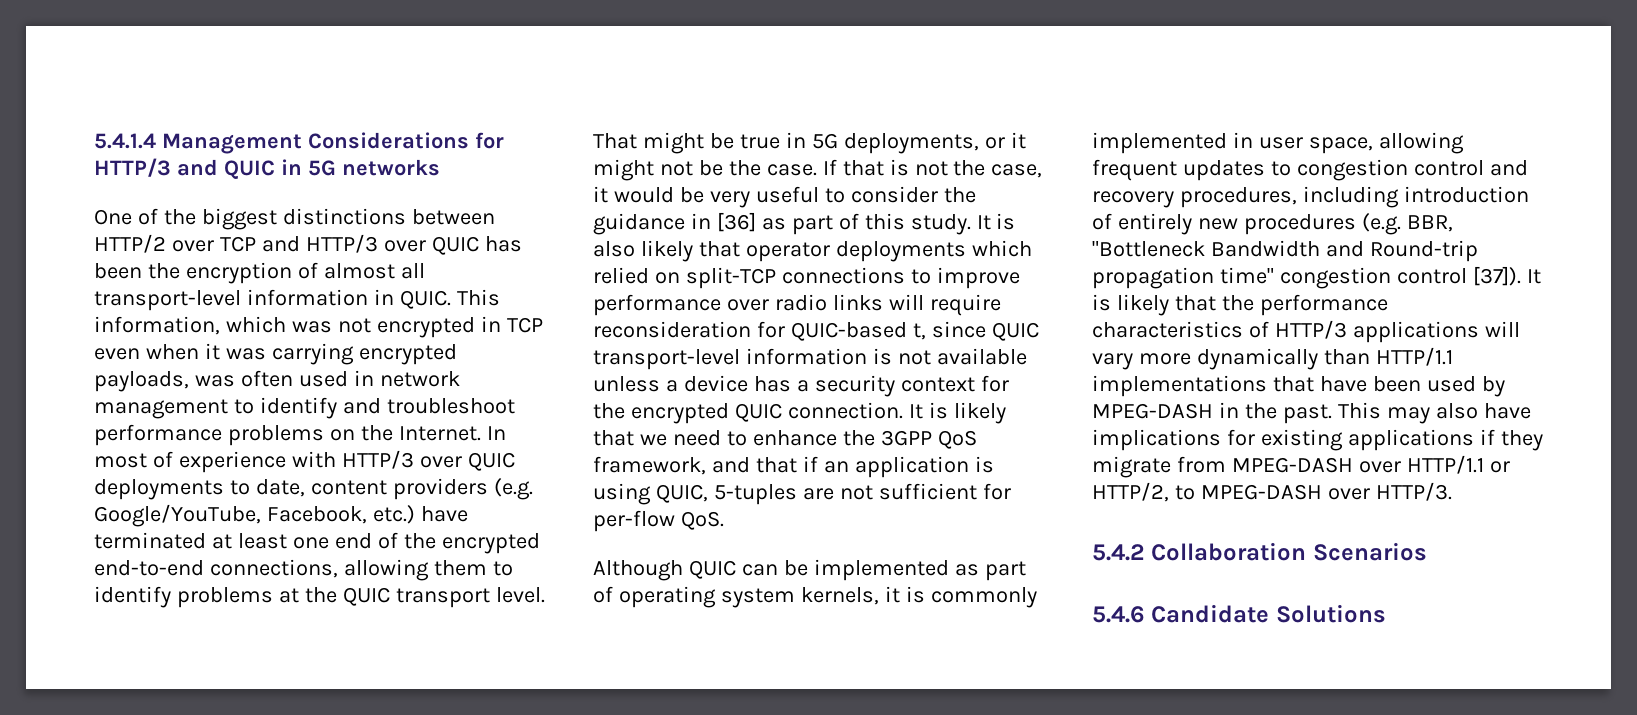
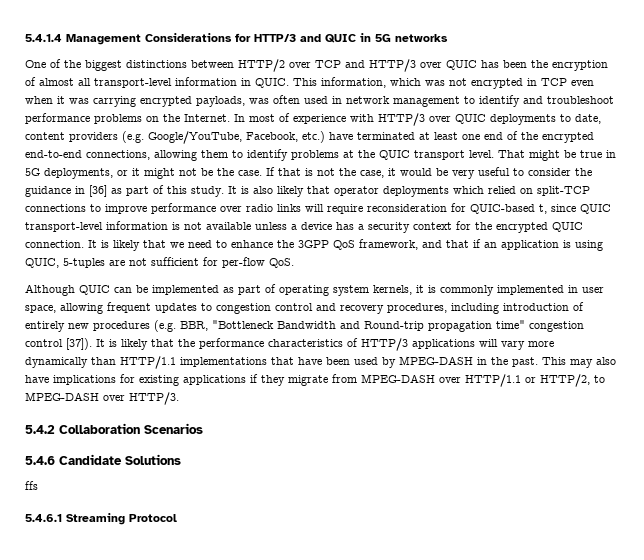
(1386, 613) none -> [25,481,38,490] [25,513,177,525] // ffs // 5.4.6.1 Streaming Protocol

